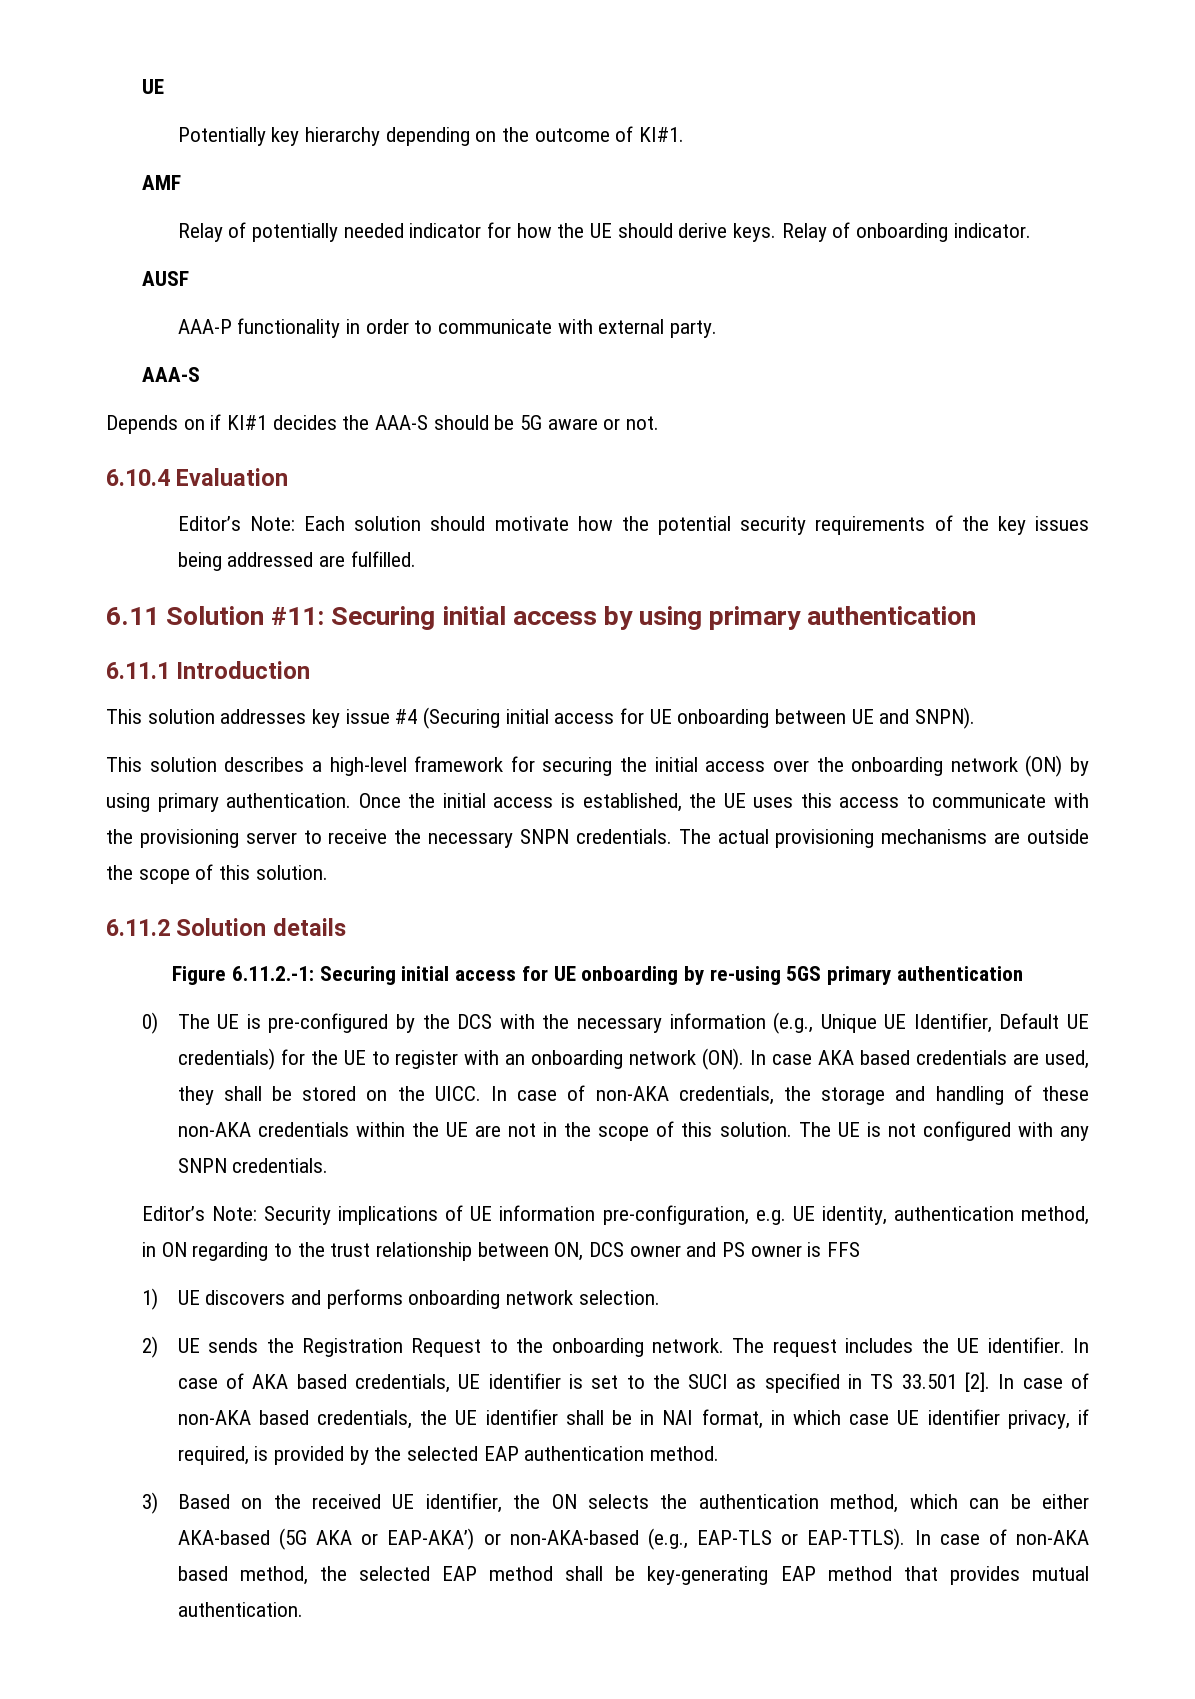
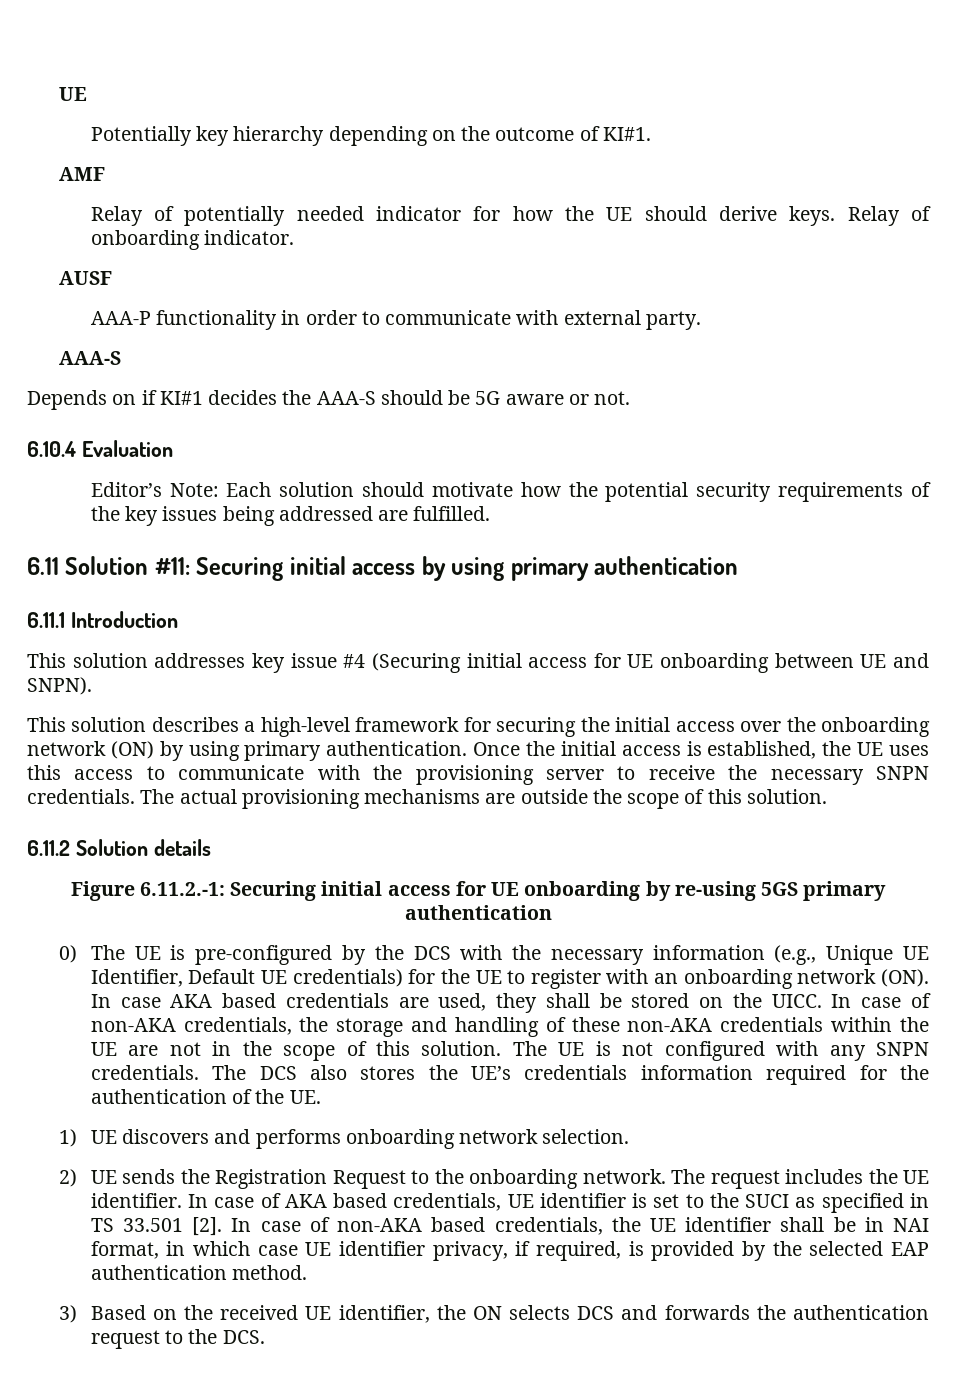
[141,1205,1089,1225] [141,1242,860,1261] // Editor’s Note: Security implications of UE information pre-configuration, e.g. UE identity, authentication method, in ON regarding to the trust relationship between ON, DCS owner and PS owner is FFS -> [212,1065,930,1085] [90,1089,321,1104] The DCS also stores the UE’s credentials information required for the authentication of the UE.
[660,1494,1089,1513] [177,1528,1089,1550] [177,1566,1089,1585] [177,1602,303,1617] the authentication method, which can be either AKA-based (5G AKA or EAP-AKA’) or non-AKA-based (e.g., EAP-TLS or EAP-TTLS). In case of non-AKA based method, the selected EAP method shall be key-generating EAP method that provides mutual authentication. -> [577,1305,930,1320] [90,1329,265,1349] DCS and forwards the authentication request to the DCS.

